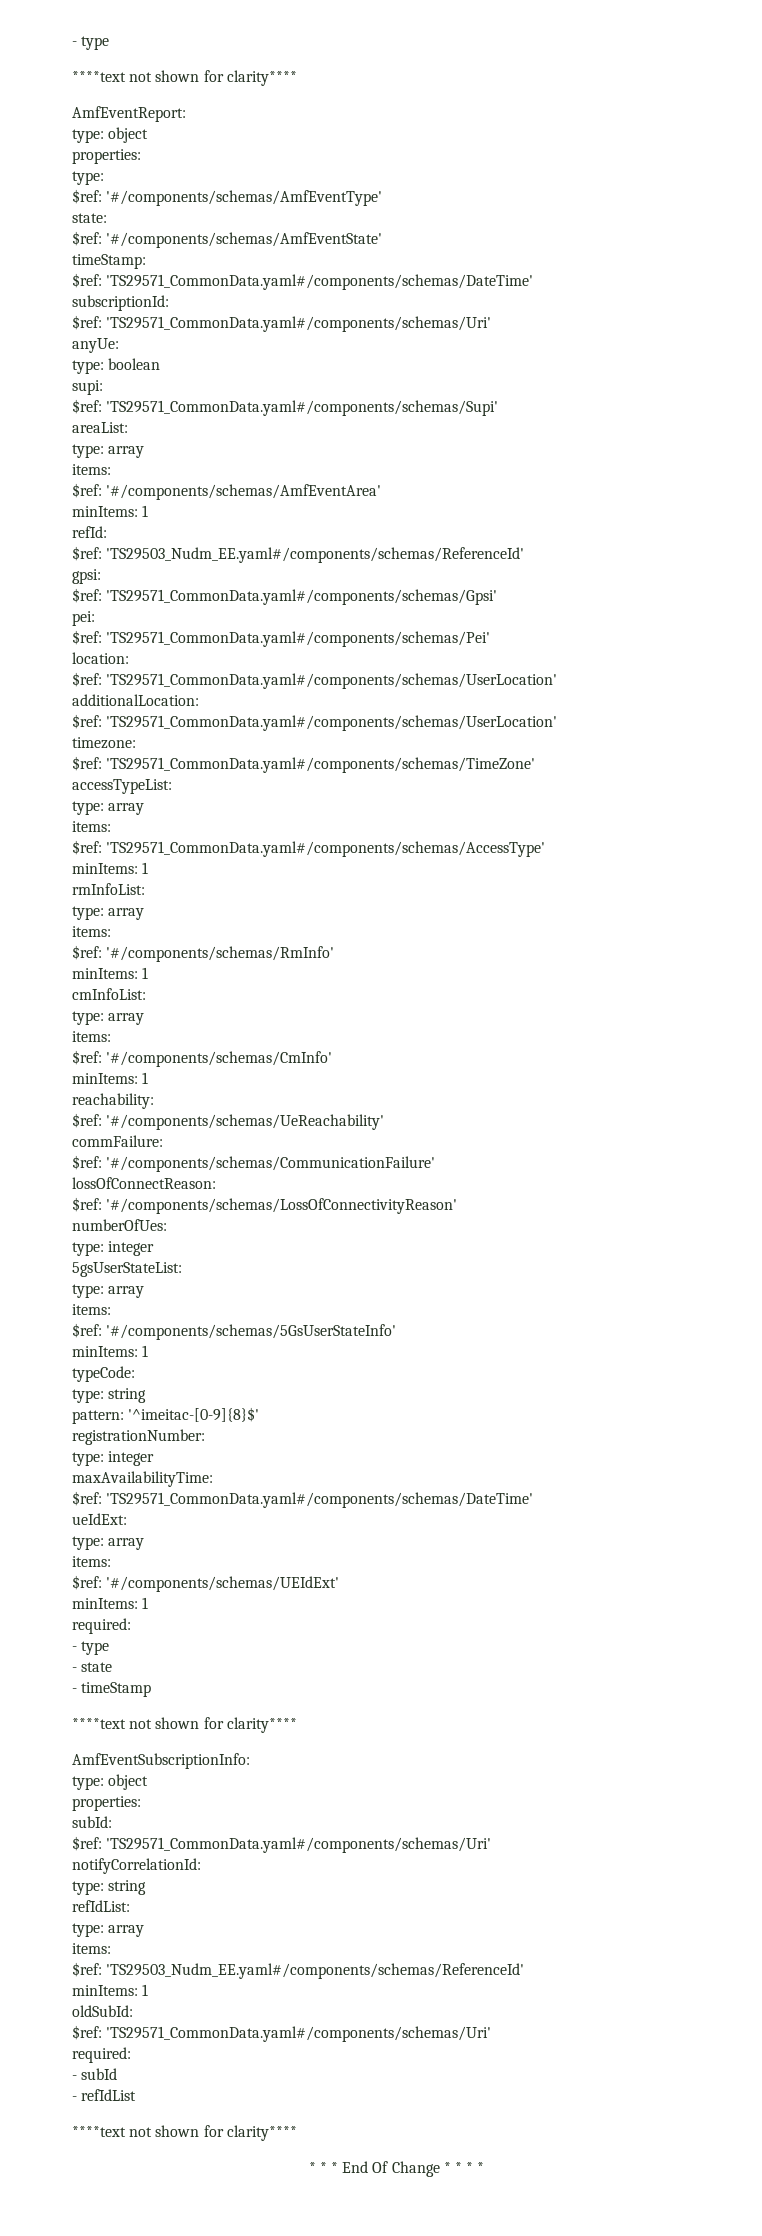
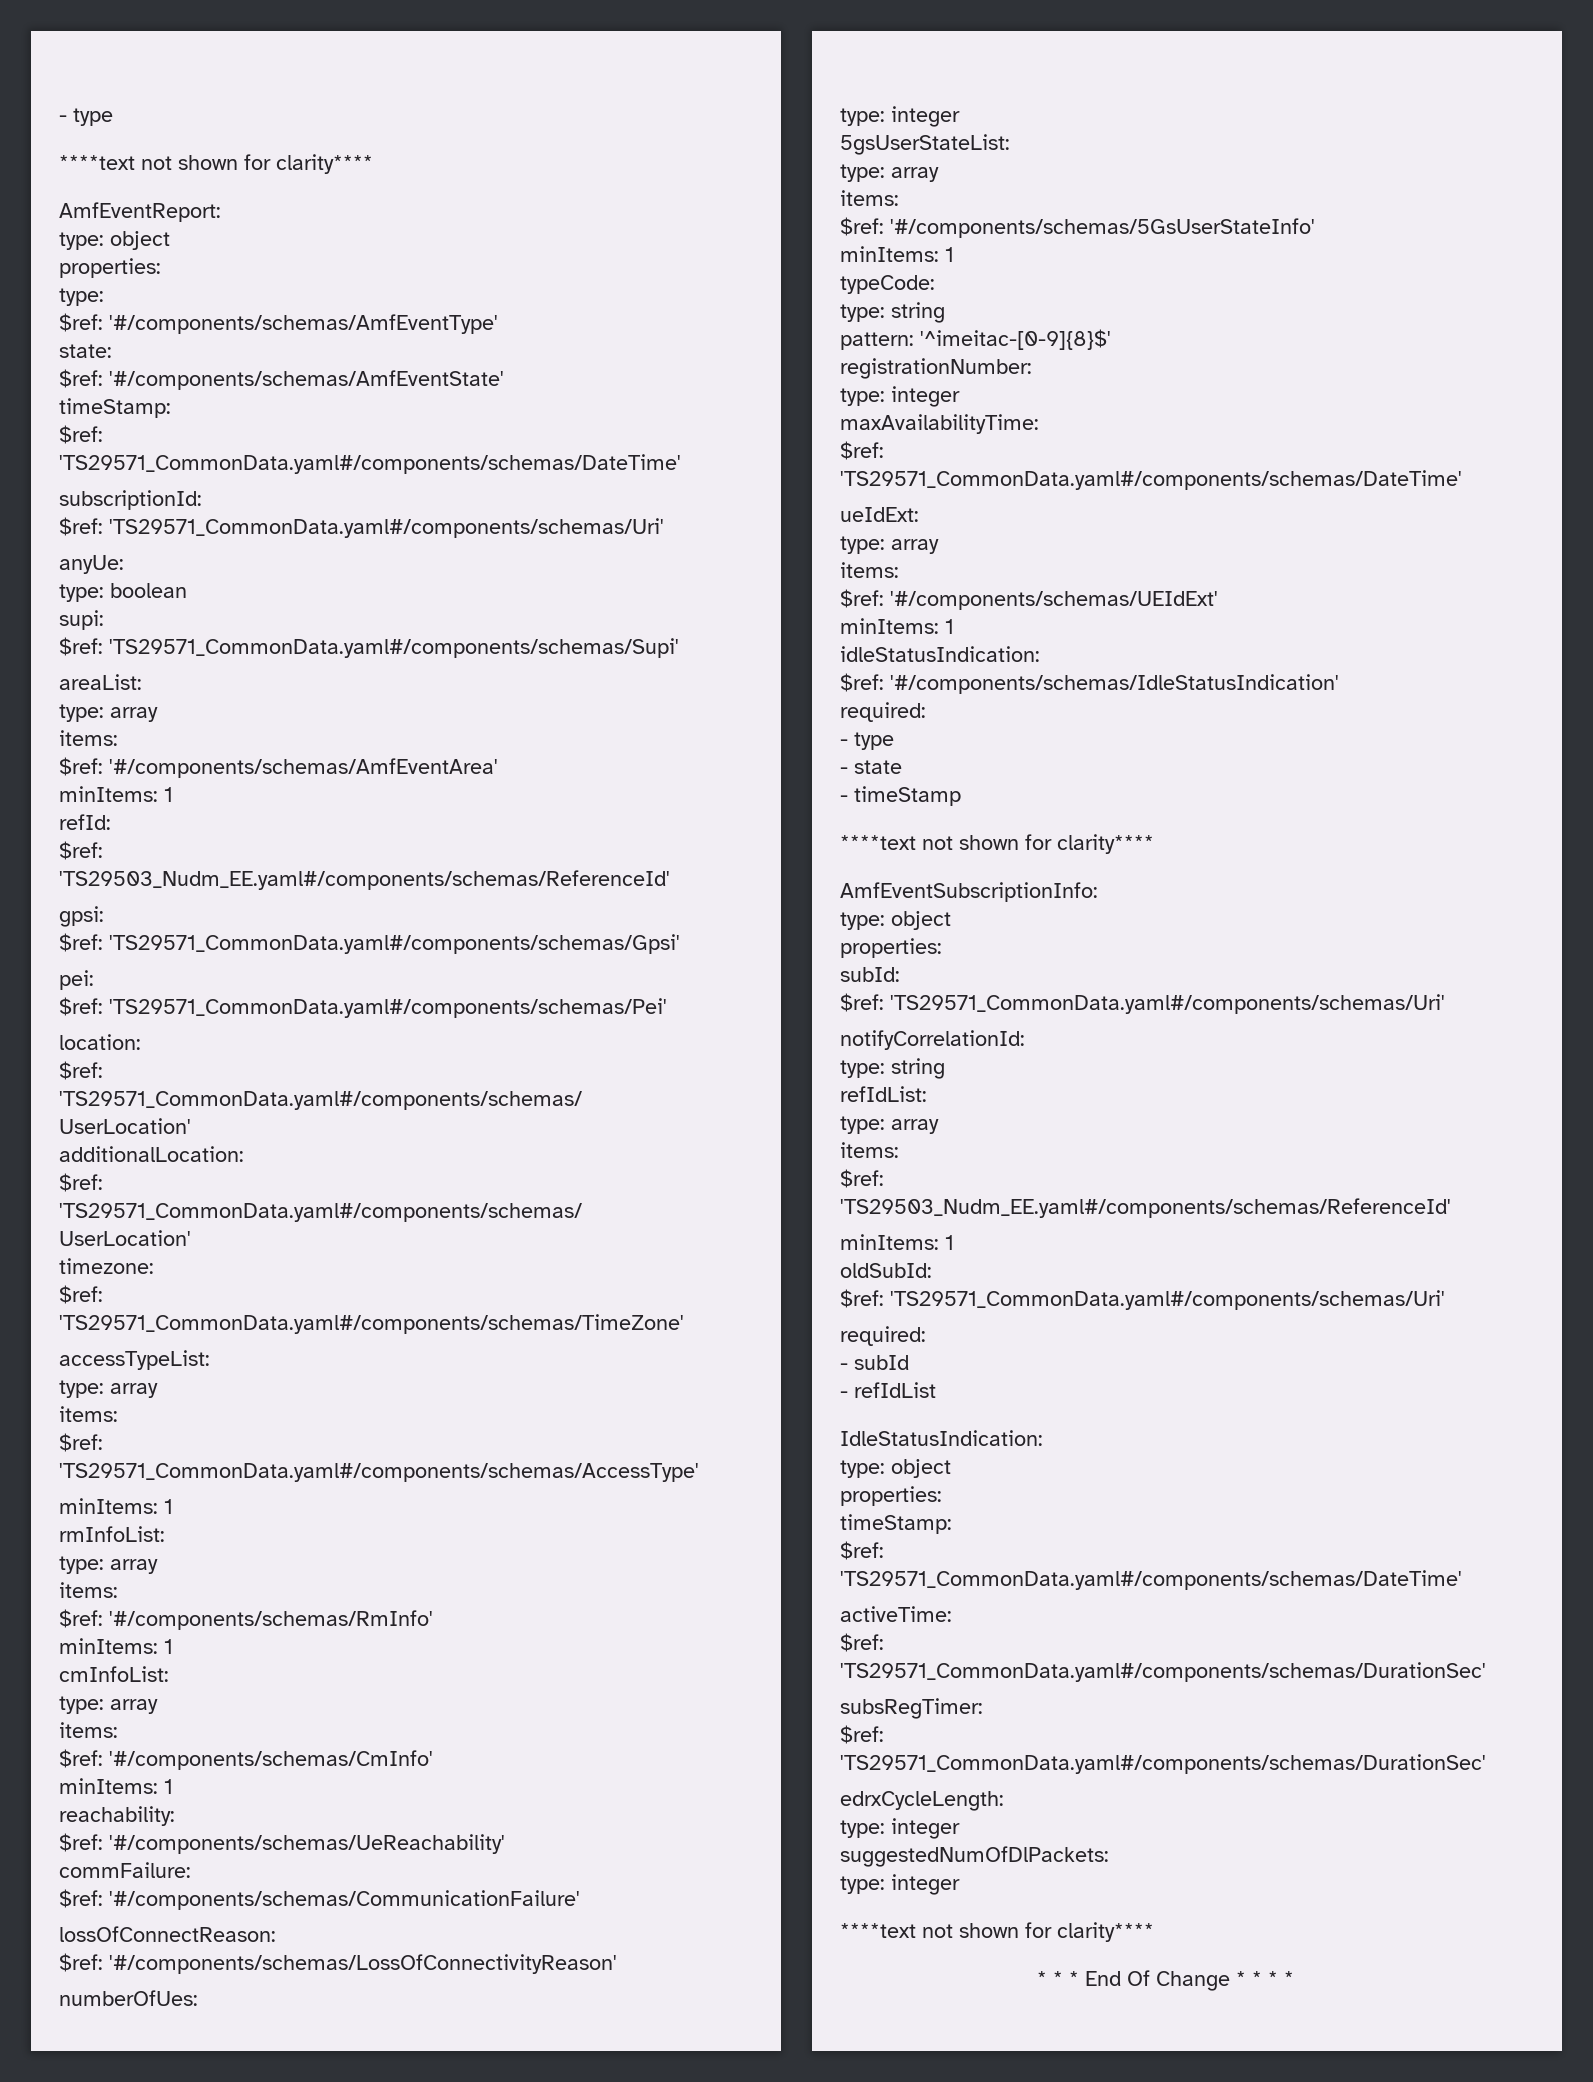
(149, 1603) none -> [840,646,1040,662] [840,673,1339,694] // idleStatusIndication: // $ref: '#/components/schemas/IdleStatusIndication'
(137, 2095) none -> [840,1430,1043,1446] [840,1459,951,1478] [840,1486,942,1506] [840,1514,952,1534] [840,1541,884,1560] [840,1570,1462,1590] [840,1606,952,1622] [840,1633,884,1652] [840,1662,1486,1682] [840,1698,983,1719] [840,1725,884,1744] [840,1754,1486,1774] [840,1791,1004,1811] [840,1818,960,1839] [840,1846,1109,1867] [840,1874,960,1895] // IdleStatusIndication: // type: object // properties: // timeStamp: // $ref: 'TS29571_CommonData.yaml#/components/schemas/DateTime' // activeTime: // $ref: 'TS29571_CommonData.yaml#/components/schemas/DurationSec' // subsRegTimer: // $ref: 'TS29571_CommonData.yaml#/components/schemas/DurationSec' // edrxCycleLength: // type: integer // suggestedNumOfDlPackets: // type: integer

